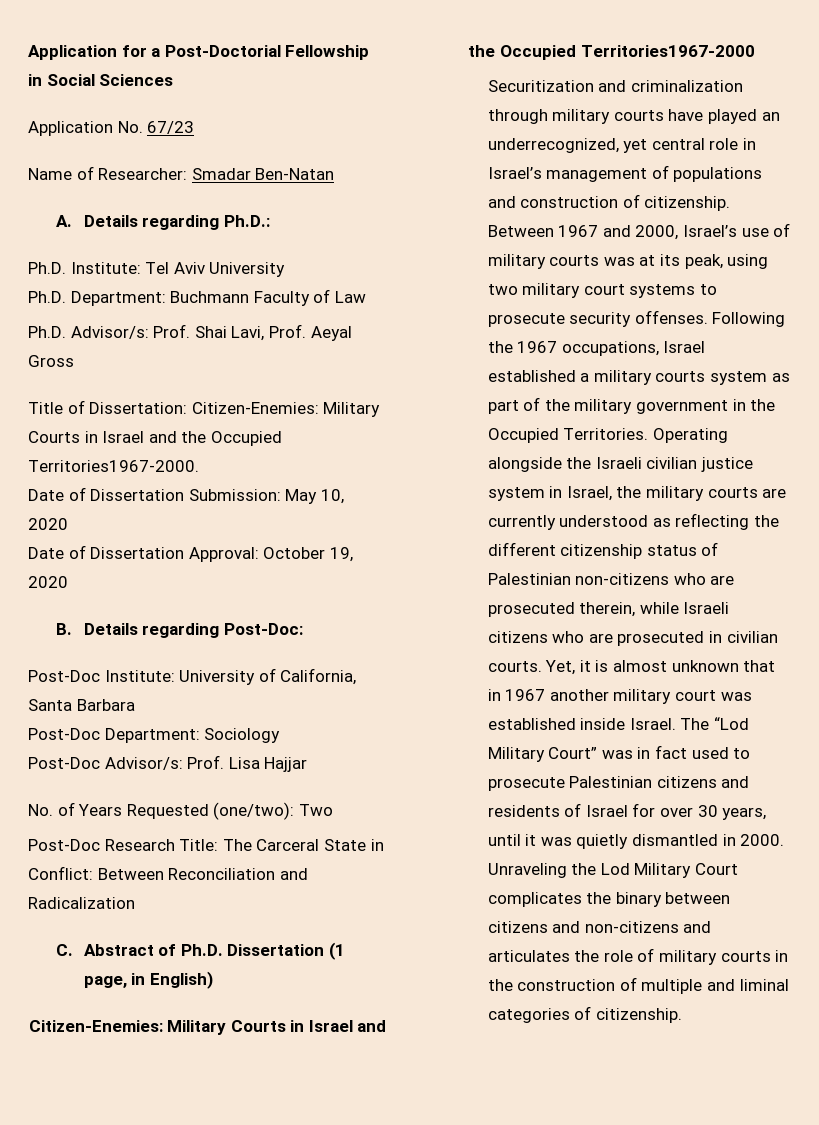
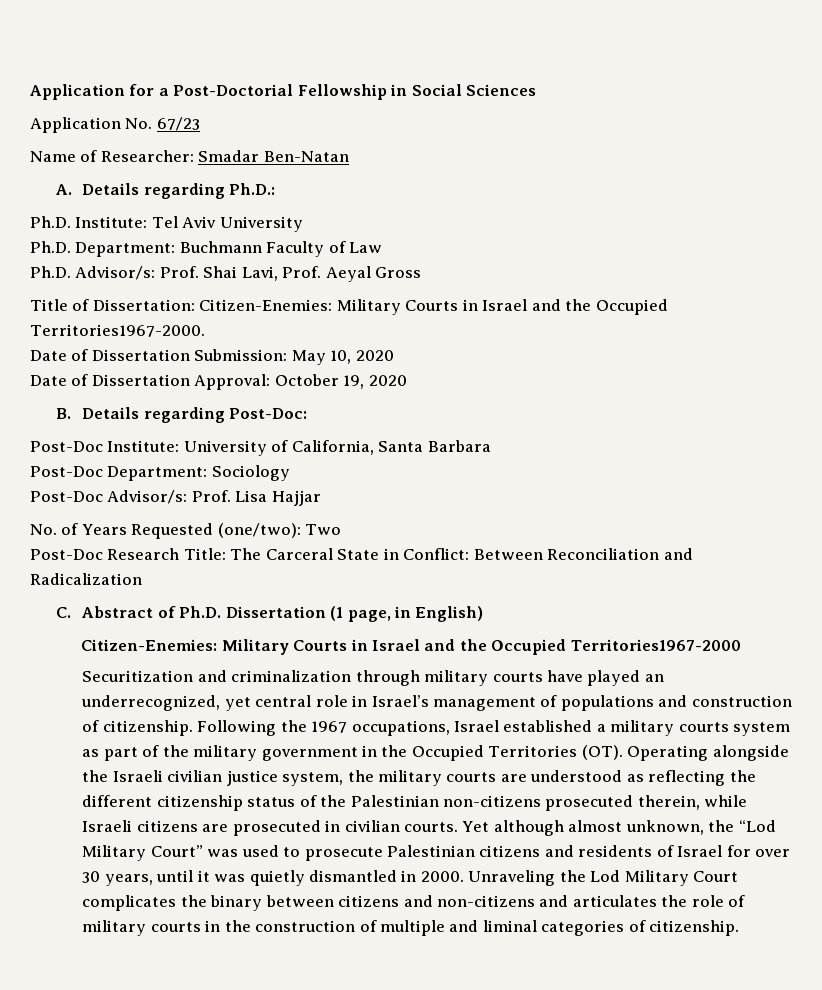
[487,223,791,240] [487,254,769,269] [487,283,718,298] [487,310,708,327] Between 1967 and 2000, Israel’s use of military courts was at its peak, using two military court systems to prosecute security offenses. -> (193, 728) none
[563,428,649,440] Territories. -> [488,745,623,760] Territories (OT).
[487,486,612,501] system in Israel, -> [282,772,344,786] system,
[487,515,556,530] currently -> (527, 778) none
(719, 549) none -> [320,795,347,807] the
[673,573,735,585] who are -> (542, 801) none
[552,631,585,643] who -> (198, 826) none
[545,660,776,675] [487,689,752,704] [487,718,710,730] Yet, it is almost unknown that in 1967 another military court was established inside Israel. The -> [462,820,735,836] Yet although almost unknown, the
[637,745,688,759] in fact -> (239, 853) none

